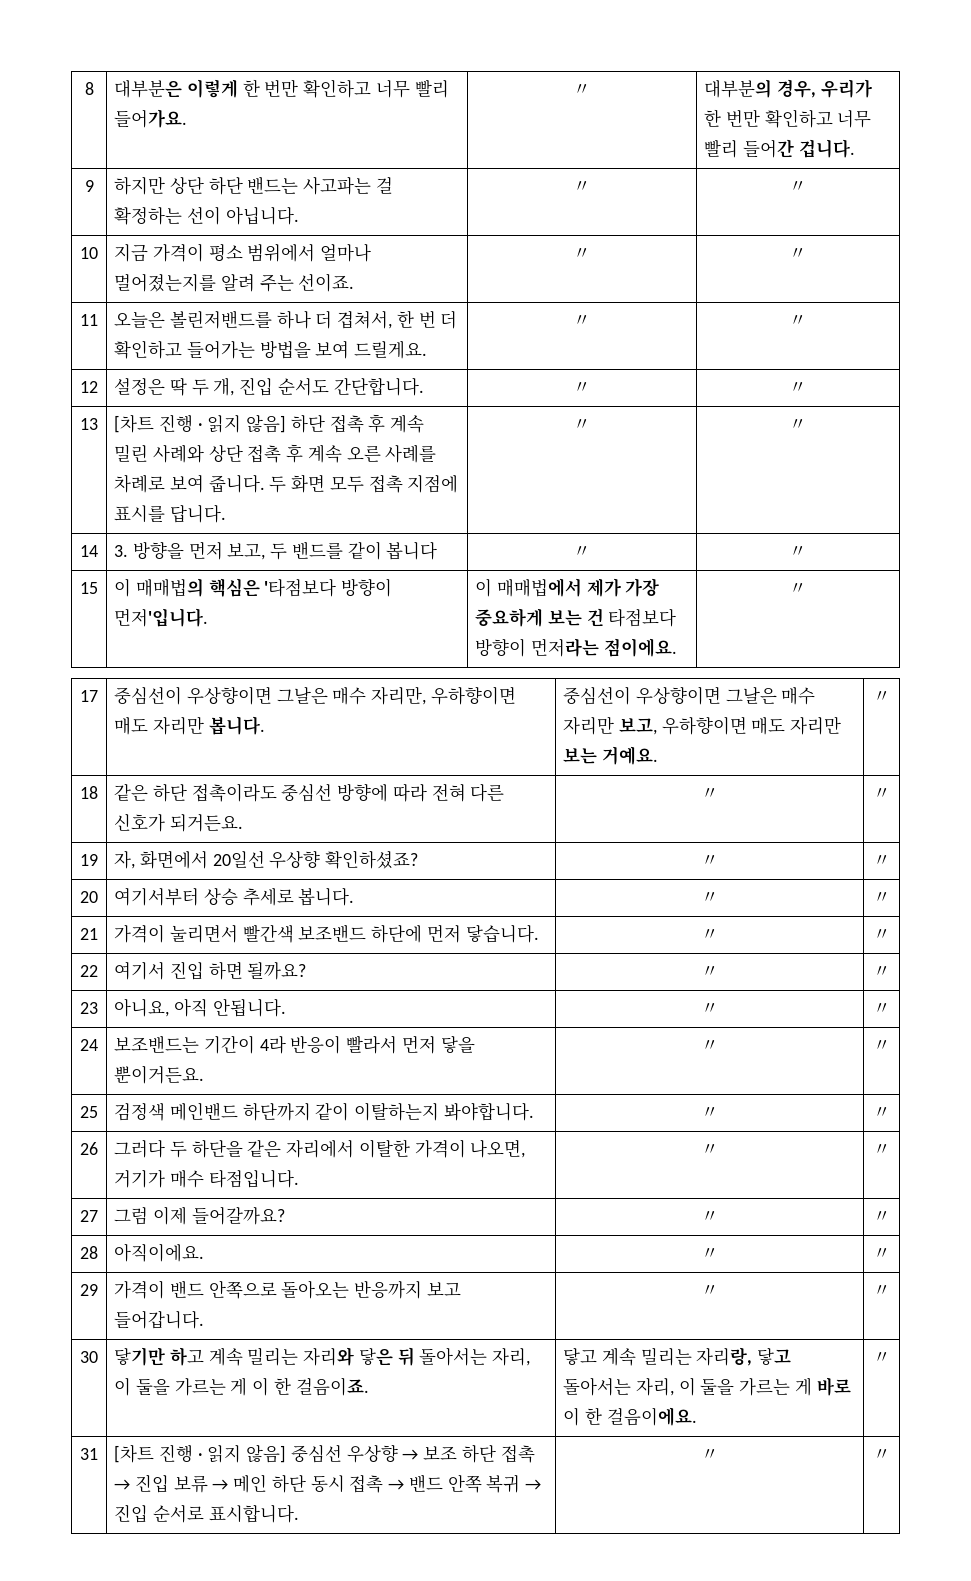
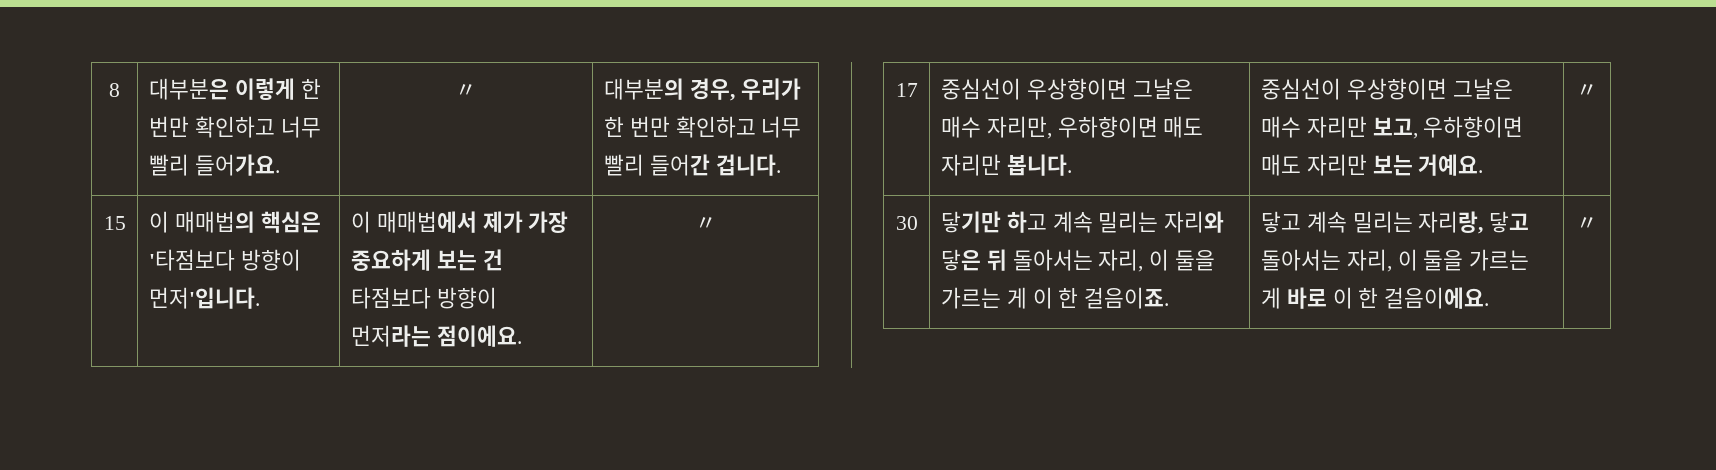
[84,180,94,192] [114,176,393,195] [114,206,299,225] [573,180,591,192] [789,180,807,192] [80,247,98,259] [114,243,372,262] [114,273,355,292] [573,247,591,259] [789,247,807,259] [80,314,98,326] [114,310,458,329] [114,340,428,359] [573,314,591,326] [789,314,807,326] [80,381,98,393] [114,377,424,396] [573,381,591,393] [789,381,807,393] [80,418,98,430] [114,414,425,433] [114,444,437,463] [114,474,459,493] [114,504,227,523] [573,418,591,430] [789,418,807,430] [80,545,98,557] [114,541,438,560] [573,545,591,557] [789,545,807,557] // 9 | 하지만 상단 하단 밴드는 사고파는 걸 확정하는 선이 아닙니다. | 〃 | 〃 // 10 | 지금 가격이 평소 범위에서 얼마나 멀어졌는지를 알려 주는 선이죠. | 〃 | 〃 // 11 | 오늘은 볼린저밴드를 하나 더 겹쳐서, 한 번 더 확인하고 들어가는 방법을 보여 드릴게요. | 〃 | 〃 // 12 | 설정은 딱 두 개, 진입 순서도 간단합니다. | 〃 | 〃 // 13 | [차트 진행 · 읽지 않음] 하단 접촉 후 계속 밀린 사례와 상단 접촉 후 계속 오른 사례를 차례로 보여 줍니다. 두 화면 모두 접촉 지점에 표시를 답니다. | 〃 | 〃 // 14 | 3. 방향을 먼저 보고, 두 밴드를 같이 봅니다 | 〃 | 〃 -> (781, 165) none
[80,786,98,799] [114,783,505,802] [114,814,244,832] [700,787,719,799] [872,787,891,799] [80,854,98,866] [114,850,419,869] [700,854,719,866] [872,854,891,866] [80,891,98,903] [114,887,355,906] [700,891,719,903] [872,891,891,903] [80,928,98,940] [114,924,539,943] [700,928,719,940] [872,928,891,940] [80,965,98,977] [114,961,307,980] [700,965,719,977] [872,965,891,977] [80,1002,98,1014] [114,998,286,1017] [700,1002,719,1014] [872,1002,891,1014] [80,1039,98,1051] [114,1035,475,1054] [114,1065,205,1084] [700,1039,719,1051] [872,1039,891,1051] [80,1106,98,1118] [114,1102,534,1121] [700,1106,719,1118] [872,1106,891,1118] [80,1142,98,1155] [114,1139,526,1158] [114,1169,299,1188] [700,1143,719,1155] [872,1143,891,1155] [80,1210,98,1222] [114,1206,285,1225] [700,1210,719,1222] [872,1210,891,1222] [80,1246,98,1259] [114,1243,205,1262] [700,1247,719,1259] [872,1247,891,1259] [80,1284,98,1296] [114,1280,461,1299] [114,1310,205,1329] [700,1284,719,1296] [872,1284,891,1296] // 18 | 같은 하단 접촉이라도 중심선 방향에 따라 전혀 다른 신호가 되거든요. | 〃 | 〃 // 19 | 자, 화면에서 20일선 우상향 확인하셨죠? | 〃 | 〃 // 20 | 여기서부터 상승 추세로 봅니다. | 〃 | 〃 // 21 | 가격이 눌리면서 빨간색 보조밴드 하단에 먼저 닿습니다. | 〃 | 〃 // 22 | 여기서 진입 하면 될까요? | 〃 | 〃 // 23 | 아니요, 아직 안됩니다. | 〃 | 〃 // 24 | 보조밴드는 기간이 4라 반응이 빨라서 먼저 닿을 뿐이거든요. | 〃 | 〃 // 25 | 검정색 메인밴드 하단까지 같이 이탈하는지 봐야합니다. | 〃 | 〃 // 26 | 그러다 두 하단을 같은 자리에서 이탈한 가격이 나오면, 거기가 매수 타점입니다. | 〃 | 〃 // 27 | 그럼 이제 들어갈까요? | 〃 | 〃 // 28 | 아직이에요. | 〃 | 〃 // 29 | 가격이 밴드 안쪽으로 돌아오는 반응까지 보고 들어갑니다. | 〃 | 〃 -> (1598, 90) none
[80,1448,98,1460] [114,1444,535,1463] [114,1474,541,1493] [114,1504,299,1523] [700,1448,719,1460] [872,1448,891,1460] // 31 | [차트 진행 · 읽지 않음] 중심선 우상향 → 보조 하단 접촉 → 진입 보류 → 메인 하단 동시 접촉 → 밴드 안쪽 복귀 → 진입 순서로 표시합니다. | 〃 | 〃 -> (1598, 223) none

